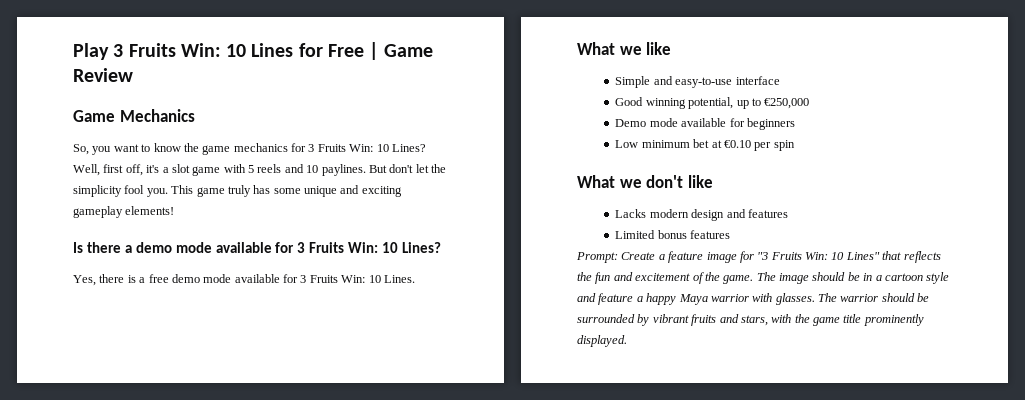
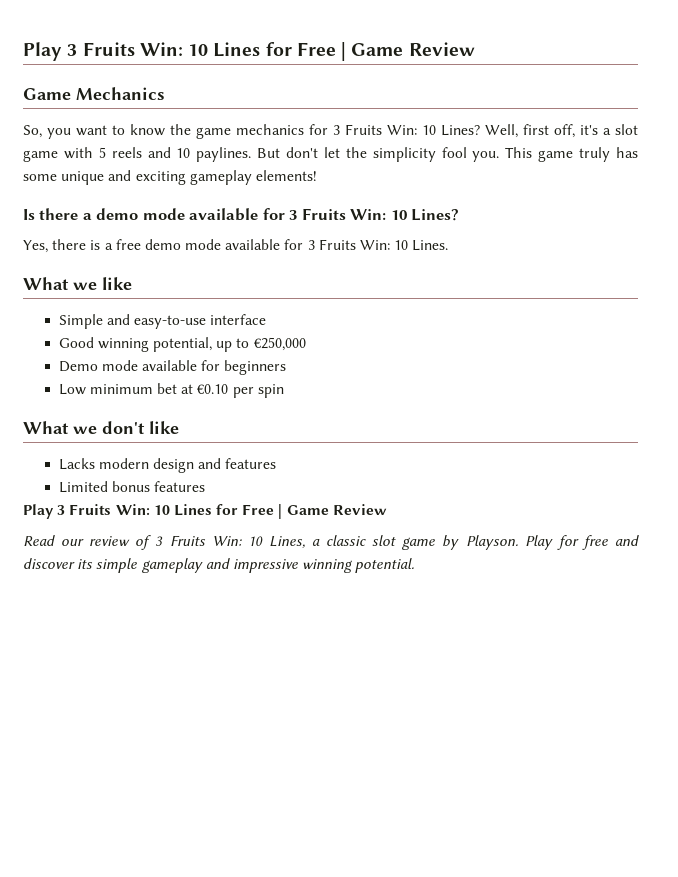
[576,251,941,263] [577,272,950,284] [577,293,930,305] [577,314,924,326] [577,335,627,347] Prompt: Create a feature image for "3 Fruits Win: 10 Lines" that reflects the fun and excitement of the game. The image should be in a cartoon style and feature a happy Maya warrior with glasses. The warrior should be surrounded by vibrant fruits and stars, with the game title prominently displayed. -> [23,504,387,519] [23,535,639,550] [23,558,415,573] Play 3 Fruits Win: 10 Lines for Free | Game Review // Read our review of 3 Fruits Win: 10 Lines, a classic slot game by Playson. Play for free and discover its simple gameplay and impressive winning potential.

